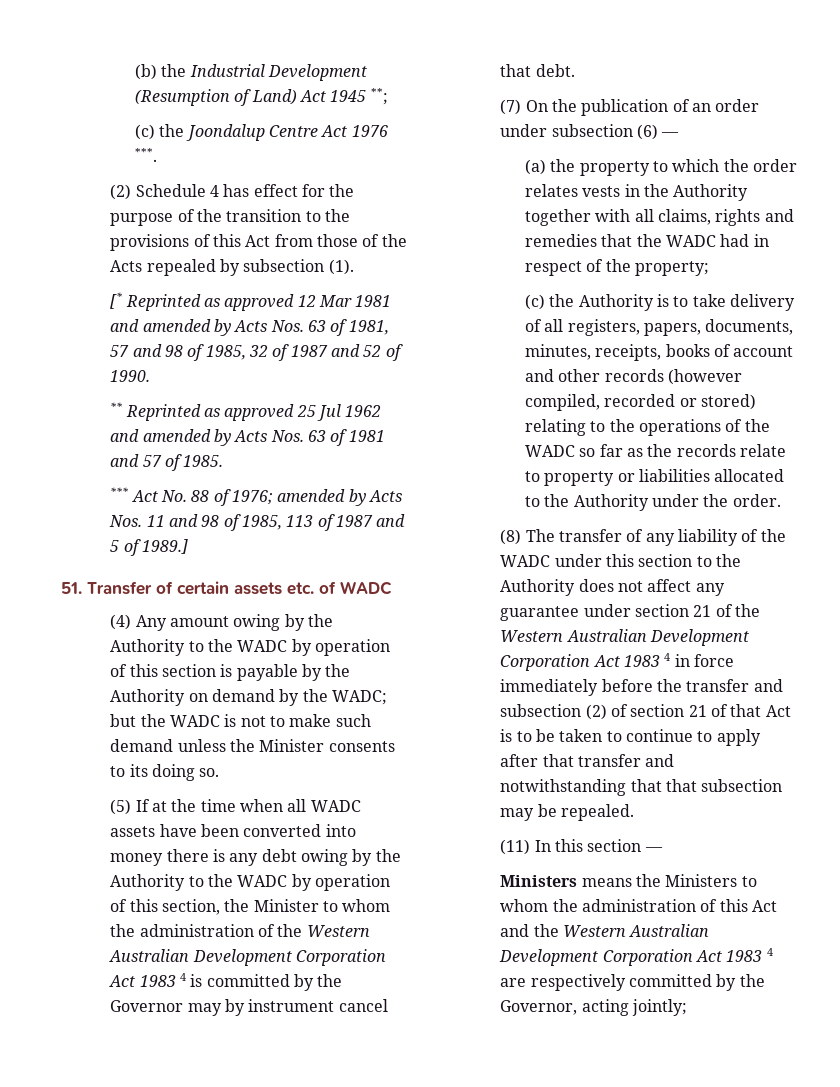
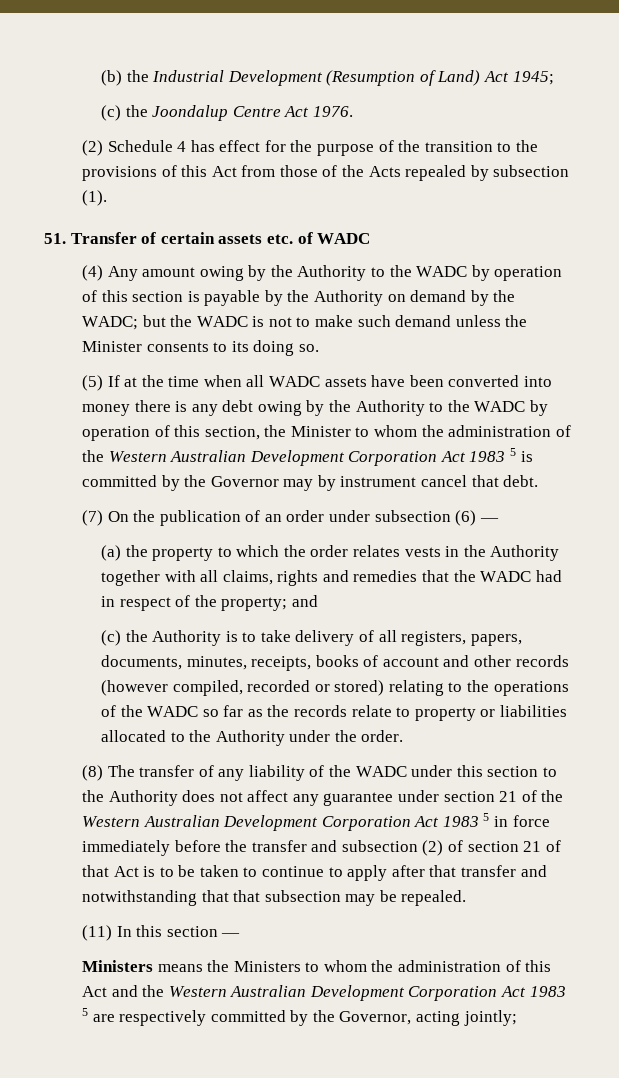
[330,88,388,105] 1945 **; -> [512,71,554,85] 1945;
[351,125,388,137] [135,148,158,162] 1976 ***. -> [312,106,353,117] 1976.
[110,292,392,311] [110,319,389,336] [110,344,403,361] [110,370,151,382] [110,402,382,421] [110,429,385,446] [110,454,224,471] [110,487,402,506] [109,514,406,531] [110,539,189,556] // [* Reprinted as approved 12 Mar 1981 and amended by Acts Nos. 63 of 1981, 57 and 98 of 1985, 32 of 1987 and 52 of 1990. // ** Reprinted as approved 25 Jul 1962 and amended by Acts Nos. 63 of 1981 and 57 of 1985. // *** Act No. 88 of 1976; amended by Acts Nos. 11 and 98 of 1985, 113 of 1987 and 5 of 1989.] -> (107, 198) none
[180,973,187,981] 4 -> [510,448,517,456] 5
(710, 268) none -> [291,595,318,607] and
[664,653,671,661] 4 -> [483,813,490,821] 5
[766,948,773,956] 4 -> [81,1008,88,1016] 5

